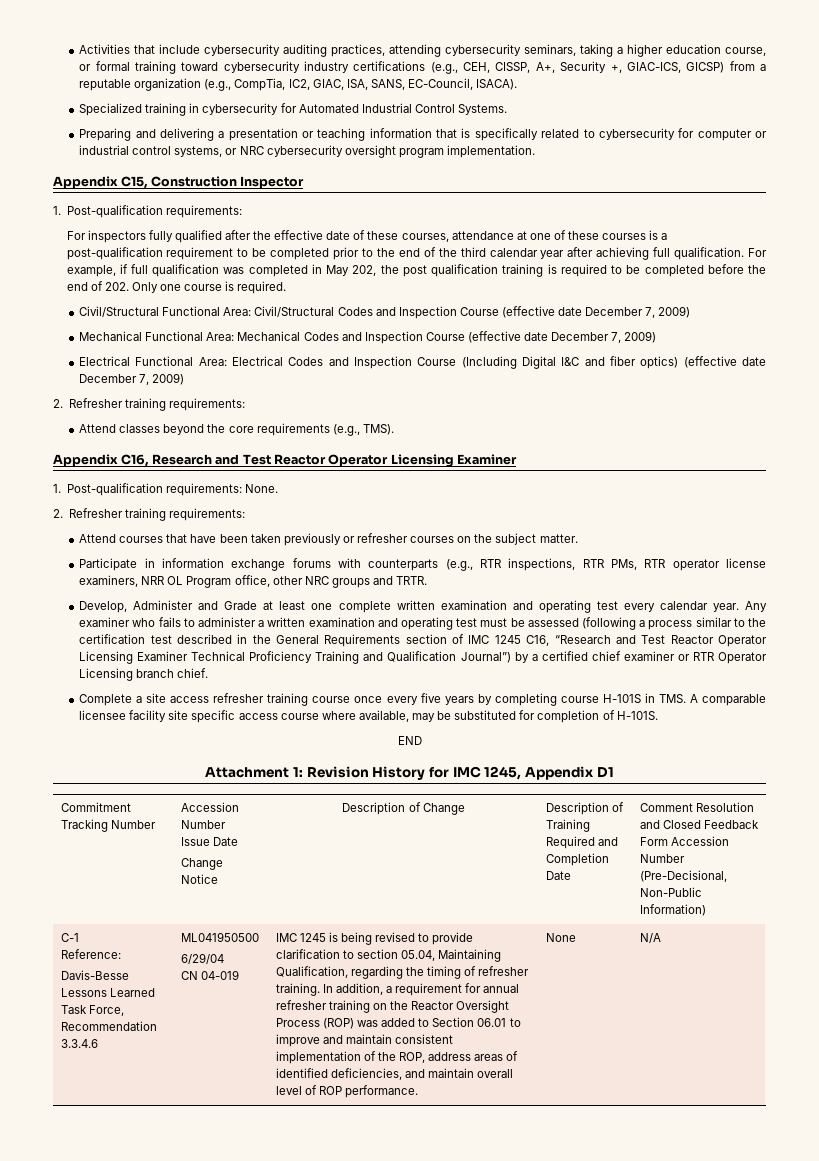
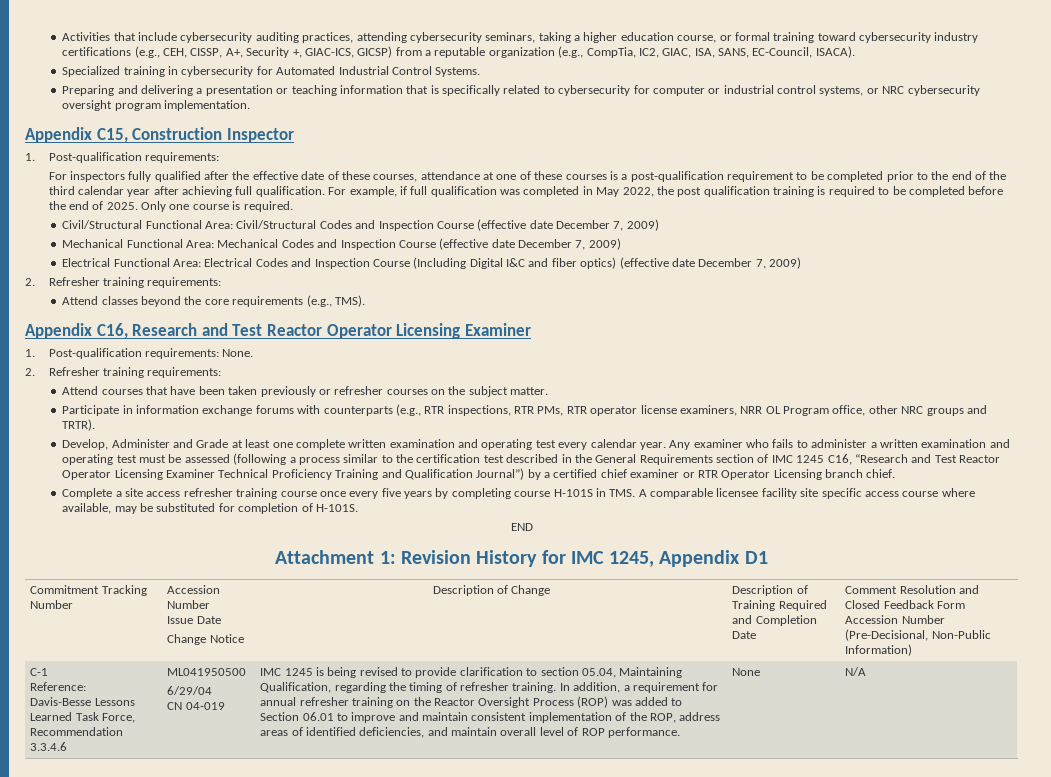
[352,265,377,276] 202, -> [622,187,654,197] 2022,
[104,282,129,291] 202. -> [106,202,138,210] 2025.
[396,576,428,585] TRTR. -> [62,419,96,431] TRTR).

